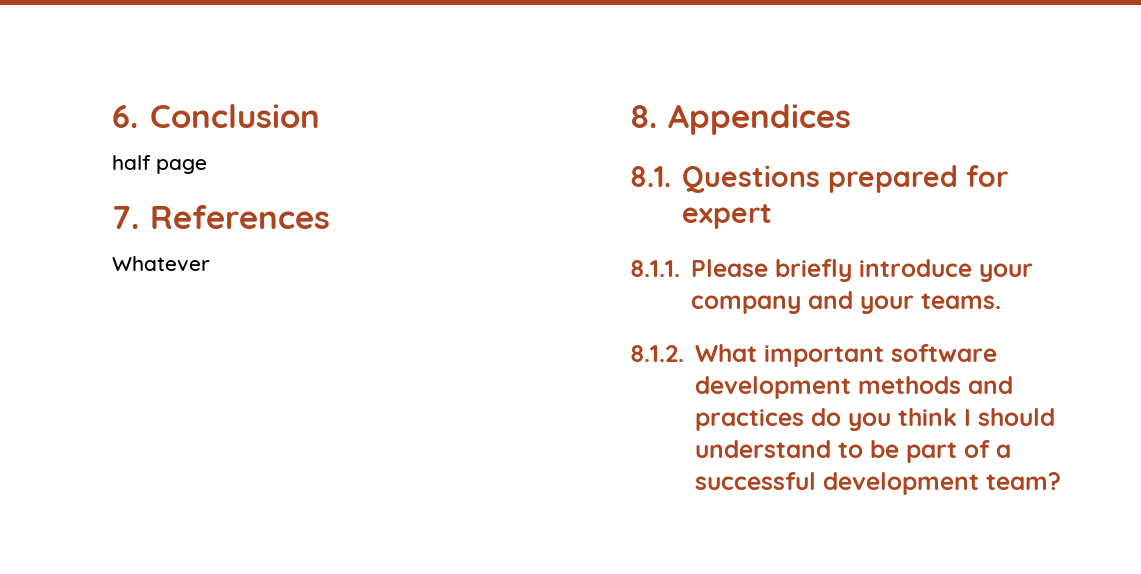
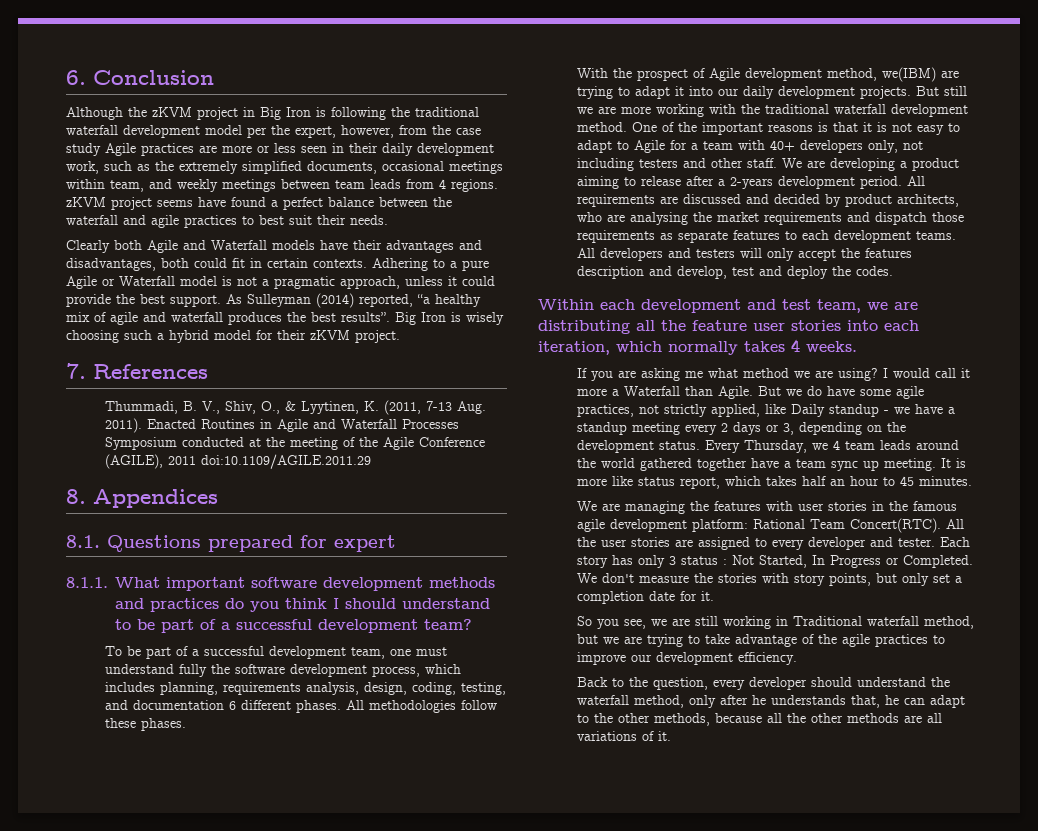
[112,155,207,174] [112,205,330,229] [112,256,210,272] half page // 7. References // Whatever -> [66,107,479,120] [66,125,481,138] [66,143,494,156] [66,161,503,174] [66,179,498,192] [66,197,452,210] [66,215,388,228] [66,240,482,253] [66,258,489,271] [66,276,495,289] [66,293,481,308] [66,312,504,325] [66,330,400,343] [66,363,208,379] [105,400,487,415] [105,418,460,433] [105,437,486,450] [105,454,372,469] Although the zKVM project in Big Iron is following the traditional waterfall development model per the expert, however, from the case study Agile practices are more or less seen in their daily development work, such as the extremely simplified documents, occasional meetings within team, and weekly meetings between team leads from 4 regions. zKVM project seems have found a perfect balance between the waterfall and agile practices to best suit their needs. // Clearly both Agile and Waterfall models have their advantages and disadvantages, both could fit in certain contexts. Adhering to a pure Agile or Waterfall model is not a pragmatic approach, unless it could provide the best support. As Sulleyman (2014) reported, “a healthy mix of agile and waterfall produces the best results”. Big Iron is wisely choosing such a hybrid model for their zKVM project. // 7. References // Thummadi, B. V., Shiv, O., & Lyytinen, K. (2011, 7-13 Aug. 2011). Enacted Routines in Agile and Waterfall Processes Symposium conducted at the meeting of the Agile Conference (AGILE), 2011 doi:10.1109/AGILE.2011.29
[690,259,1033,282] [690,291,1001,314] [630,345,684,362] Please briefly introduce your company and your teams. // 8.1.2. -> (108, 582) none
(1061, 481) none -> [105,646,448,659] [105,664,462,677] [105,682,507,695] [105,700,498,713] [105,718,187,731] [577,67,960,82] [577,86,968,99] [577,104,969,117] [577,122,961,135] [577,140,924,153] [577,158,960,171] [577,176,926,189] [577,194,960,207] [577,212,965,225] [577,230,957,243] [577,248,913,261] [577,266,894,279] [538,299,918,313] [538,320,919,334] [538,339,857,355] [577,368,971,381] [577,386,925,399] [577,404,956,417] [577,422,907,435] [577,440,960,453] [577,458,967,471] [577,476,973,489] [577,501,958,514] [577,518,965,533] [577,537,971,550] [577,555,974,568] [577,573,963,586] [577,591,715,604] [577,616,975,629] [577,634,946,647] [577,652,798,665] [577,677,951,690] [577,695,966,708] [577,713,943,726] [577,731,672,741] // To be part of a successful development team, one must understand fully the software development process, which includes planning, requirements analysis, design, coding, testing, and documentation 6 different phases. All methodologies follow these phases. // With the prospect of Agile development method, we(IBM) are trying to adapt it into our daily development projects. But still we are more working with the traditional waterfall development method. One of the important reasons is that it is not easy to adapt to Agile for a team with 40+ developers only, not including testers and other staff. We are developing a product aiming to release after a 2-years development period. All requirements are discussed and decided by product architects, who are analysing the market requirements and dispatch those requirements as separate features to each development teams. All developers and testers will only accept the features description and develop, test and deploy the codes. // Within each development and test team, we are distributing all the feature user stories into each iteration, which normally takes 4 weeks. // If you are asking me what method we are using? I would call it more a Waterfall than Agile. But we do have some agile practices, not strictly applied, like Daily standup - we have a standup meeting every 2 days or 3, depending on the development status. Every Thursday, we 4 team leads around the world gathered together have a team sync up meeting. It is more like status report, which takes half an hour to 45 minutes. // We are managing the features with user stories in the famous agile development platform: Rational Team Concert(RTC). All the user stories are assigned to every developer and tester. Each story has only 3 status : Not Started, In Progress or Completed. We don't measure the stories with story points, but only set a completion date for it. // So you see, we are still working in Traditional waterfall method, but we are trying to take advantage of the agile practices to improve our development efficiency. // Back to the question, every developer should understand the waterfall method, only after he understands that, he can adapt to the other methods, because all the other methods are all variations of it.

